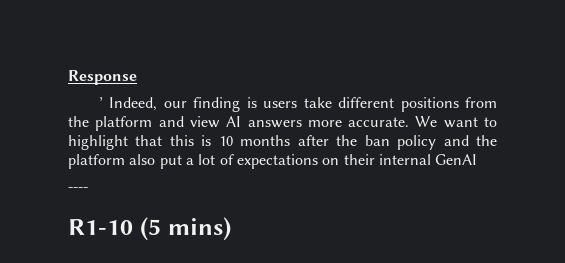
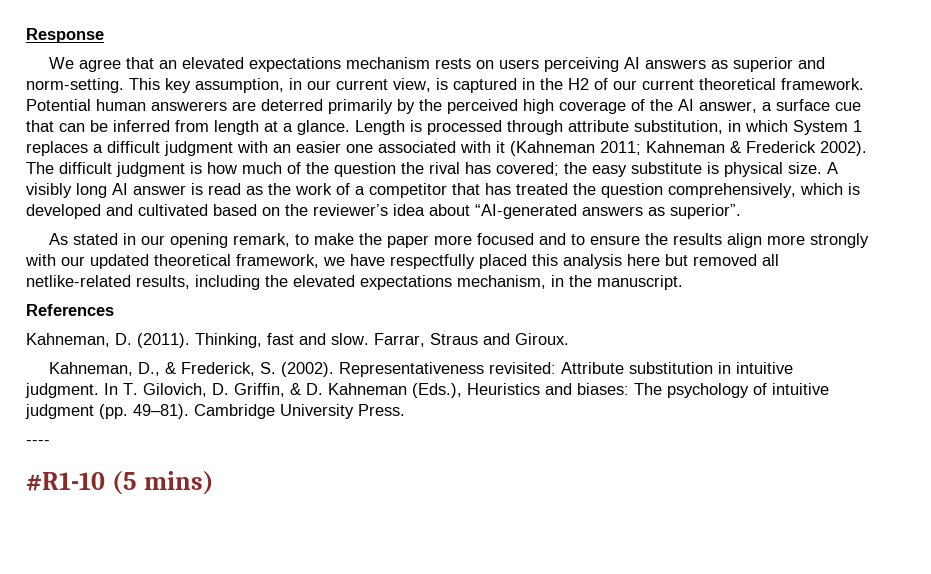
[99,97,497,112] [68,116,498,131] [68,135,497,150] [68,154,478,169] ’ Indeed, our finding is users take different positions from the platform and view AI answers more accurate. We want to highlight that this is 10 months after the ban policy and the platform also put a lot of expectations on their internal GenAI -> [49,57,826,72] [26,78,864,93] [26,99,861,114] [26,120,862,135] [26,141,867,156] [26,162,838,177] [26,183,860,198] [26,204,741,219] [49,233,870,248] [25,254,779,269] [26,275,683,290] [26,304,114,316] [26,333,569,348] [49,362,794,377] [25,383,829,398] [25,404,405,419] We agree that an elevated expectations mechanism rests on users perceiving AI answers as superior and norm-setting. This key assumption, in our current view, is captured in the H2 of our current theoretical framework. Potential human answerers are deterred primarily by the perceived high coverage of the AI answer, a surface cue that can be inferred from length at a glance. Length is processed through attribute substitution, in which System 1 replaces a difficult judgment with an easier one associated with it (Kahneman 2011; Kahneman & Frederick 2002). The difficult judgment is how much of the question the rival has covered; the easy substitute is physical size. A visibly long AI answer is read as the work of a competitor that has treated the question comprehensively, which is developed and cultivated based on the reviewer’s idea about “AI-generated answers as superior”. // As stated in our opening remark, to make the paper more focused and to ensure the results align more strongly with our updated theoretical framework, we have respectfully placed this analysis here but removed all netlike-related results, including the elevated expectations mechanism, in the manuscript. // References // Kahneman, D. (2011). Thinking, fast and slow. Farrar, Straus and Giroux. // Kahneman, D., & Frederick, S. (2002). Representativeness revisited: Attribute substitution in intuitive judgment. In T. Gilovich, D. Griffin, & D. Kahneman (Eds.), Heuristics and biases: The psychology of intuitive judgment (pp. 49–81). Cambridge University Press.
[68,219,133,235] R1-10 -> [26,472,105,491] #R1-10

